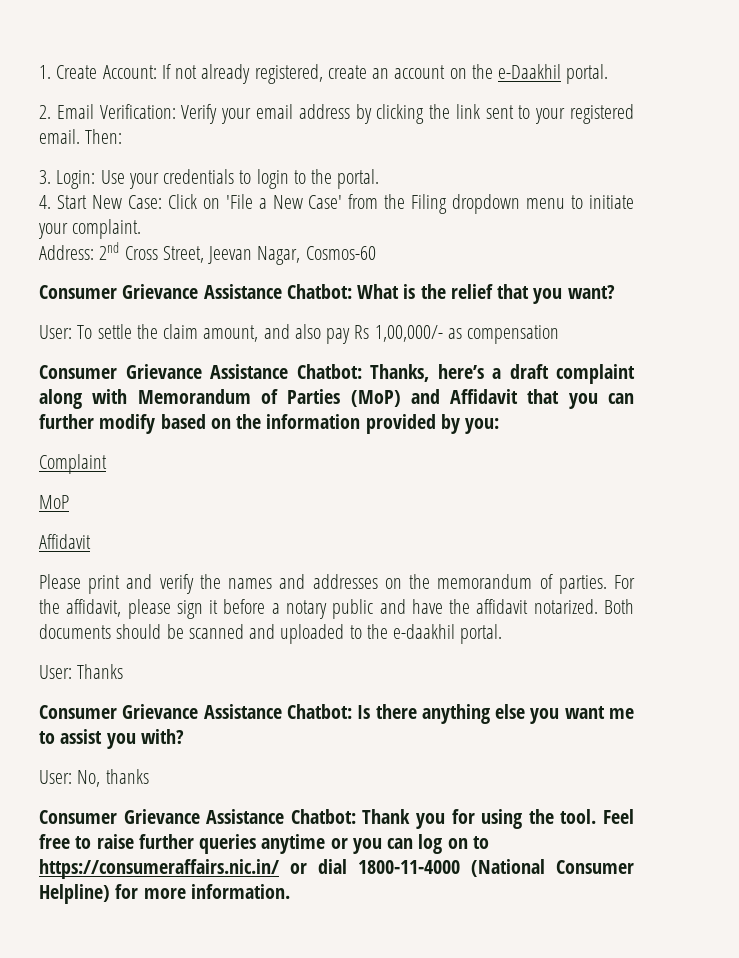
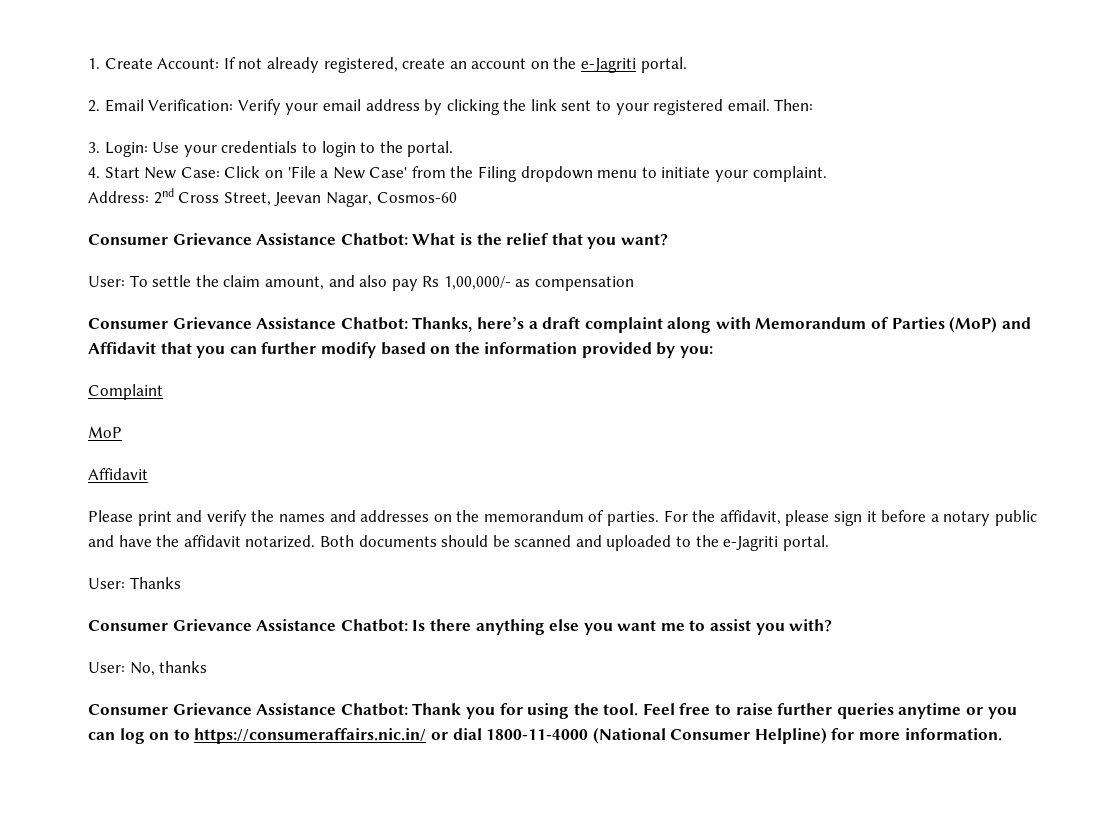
[498,64,562,79] e-Daakhil -> [581,58,637,73] e-Jagriti
[393,624,456,639] e-daakhil -> [723,536,779,551] e-Jagriti

